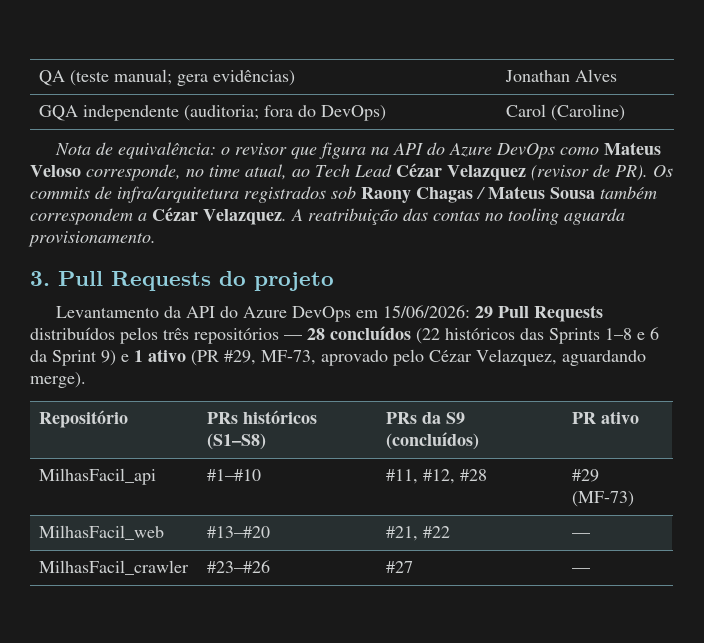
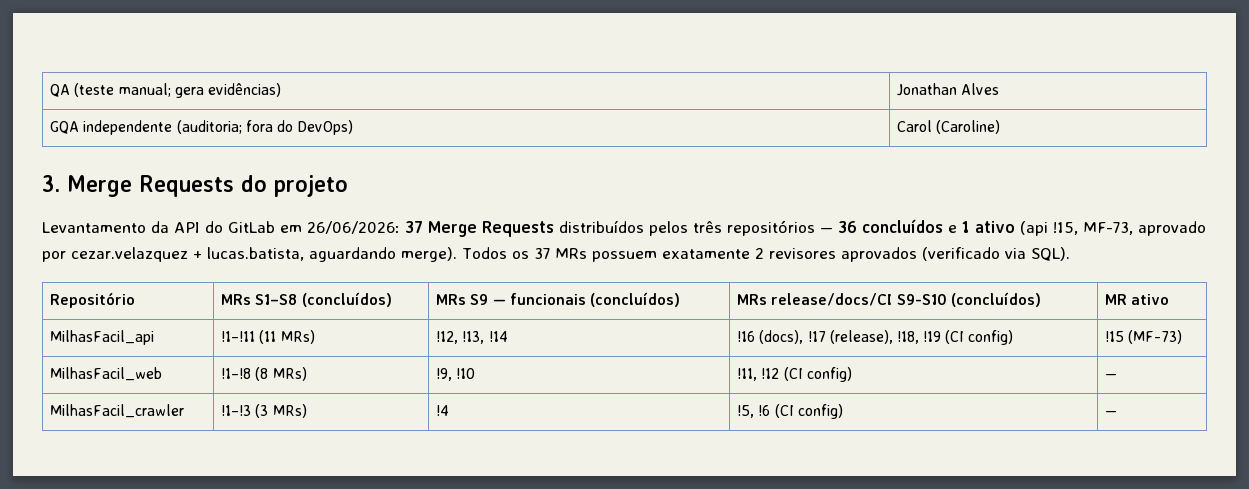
[55,142,662,159] [30,163,673,181] [30,186,657,203] [30,207,625,225] [28,231,156,247] // Nota de equivalência: o revisor que figura na API do Azure DevOps como Mateus Veloso corresponde, no time atual, ao Tech Lead Cézar Velazquez (revisor de PR). Os commits de infra/arquitetura registrados sob Raony Chagas / Mateus Sousa também correspondem a Cézar Velazquez. A reatribuição das contas no tooling aguarda provisionamento. -> (1001, 127) none
[58,271,103,286] Pull -> [67,175,132,197] Merge
[243,305,530,322] Azure DevOps em 15/06/2026: 29 Pull -> [228,221,477,237] GitLab em 26/06/2026: 37 Merge
[307,326,659,344] [30,349,646,366] [30,372,86,388] [39,410,129,428] [207,410,318,424] [207,433,267,450] [386,412,466,424] [386,432,480,450] [572,411,640,424] [39,468,157,485] [207,469,262,481] [386,469,488,484] [572,469,600,482] [572,491,635,507] [39,525,165,540] [207,526,271,538] [386,526,451,541] [572,533,591,538] [39,560,190,575] [207,560,271,573] [386,561,414,573] 28 concluídos (22 históricos das Sprints 1–8 e 6 da Sprint 9) e 1 ativo (PR #29, MF-73, aprovado pelo Cézar Velazquez, aguardando merge). // Repositório | PRs históricos (S1–S8) | PRs da S9 (concluídos) | PR ativo // MilhasFacil_api | #1–#10 | #11, #12, #28 | #29 (MF-73) // MilhasFacil_web | #13–#20 | #21, #22 | — // MilhasFacil_crawler | #23–#26 | #27 -> [838,219,1206,236] [42,247,1070,262] [50,293,136,308] [221,292,392,307] [436,292,680,307] [737,292,1041,307] [1105,294,1170,305] [50,330,155,345] [221,330,315,344] [436,331,508,344] [737,330,1014,345] [1105,330,1183,344] [50,367,163,381] [221,367,307,381] [436,368,476,381] [737,367,852,382] [1105,374,1118,379] [50,404,185,418] [221,404,307,418] [436,405,450,416] [737,404,843,419] 36 concluídos e 1 ativo (api !15, MF-73, aprovado por cezar.velazquez + lucas.batista, aguardando merge). Todos os 37 MRs possuem exatamente 2 revisores aprovados (verificado via SQL). // Repositório | MRs S1–S8 (concluídos) | MRs S9 — funcionais (concluídos) | MRs release/docs/CI S9-S10 (concluídos) | MR ativo // MilhasFacil_api | !1–!11 (11 MRs) | !12, !13, !14 | !16 (docs), !17 (release), !18, !19 (CI config) | !15 (MF-73) // MilhasFacil_web | !1–!8 (8 MRs) | !9, !10 | !11, !12 (CI config) | — // MilhasFacil_crawler | !1–!3 (3 MRs) | !4 | !5, !6 (CI config)

